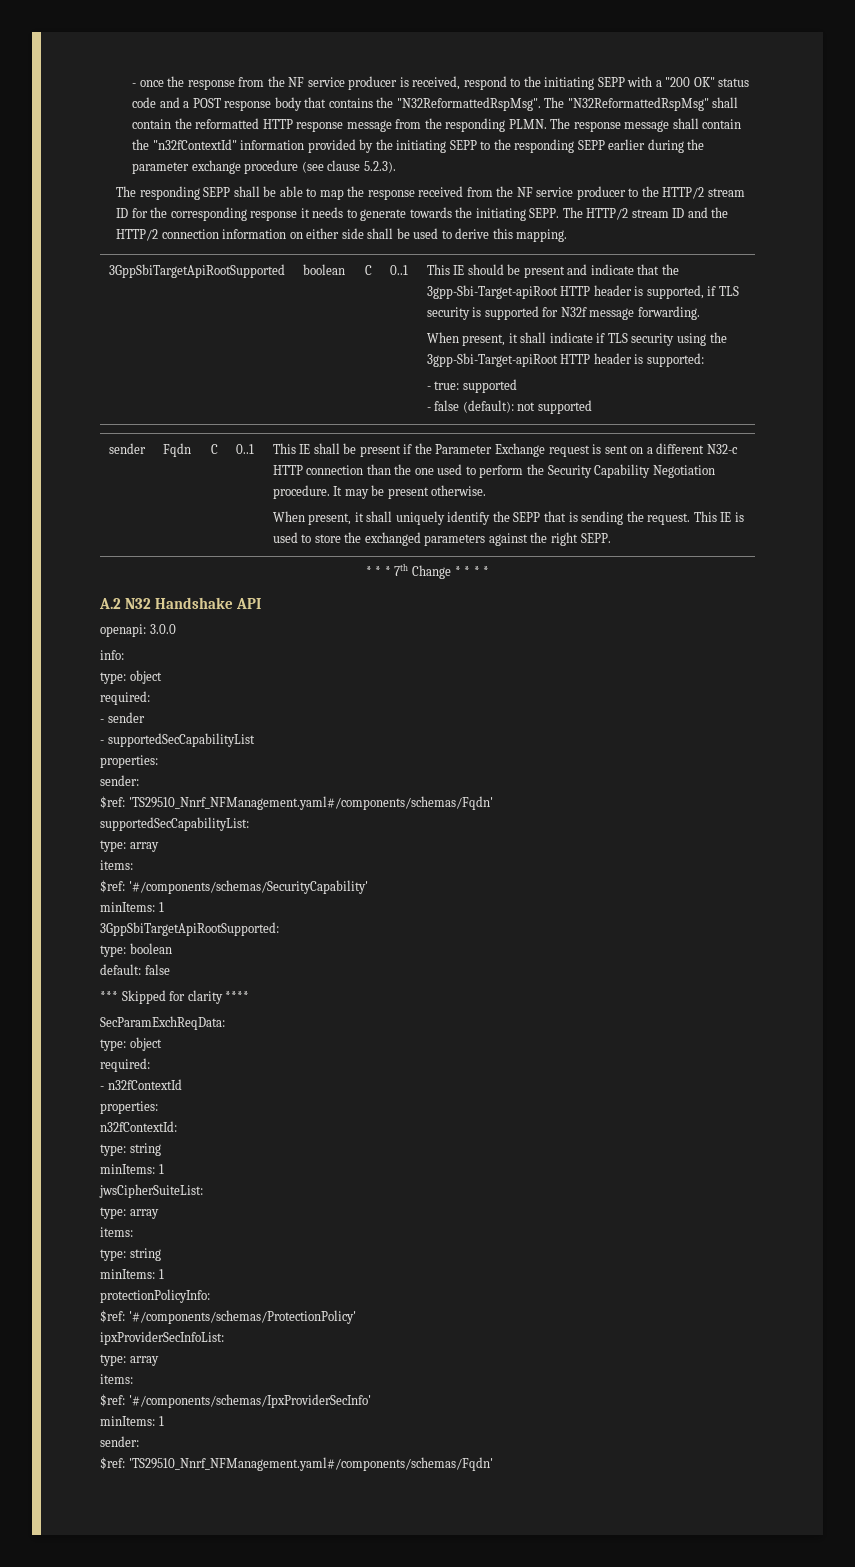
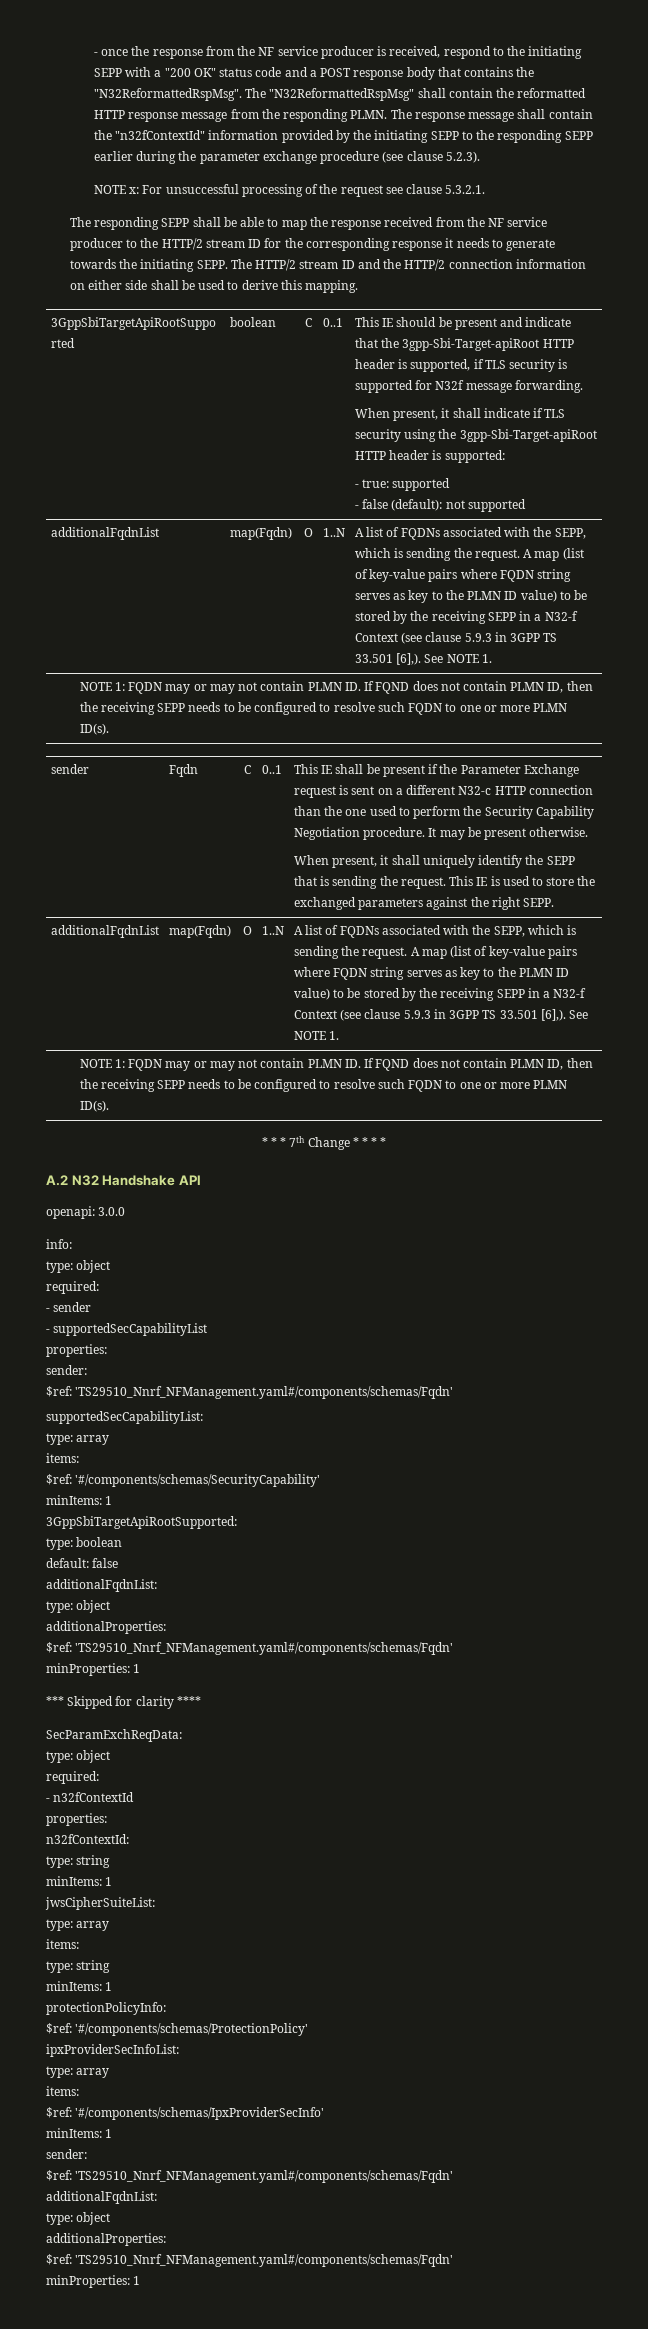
(396, 167) none -> [93,184,486,197] // NOTE x: For unsuccessful processing of the request see clause 5.3.2.1.
(592, 407) none -> [50,527,159,540] [229,527,292,540] [304,528,313,537] [322,528,345,537] [354,527,586,540] [354,548,584,561] [354,569,572,582] [354,590,588,603] [354,611,578,624] [354,632,558,644] [354,653,492,665] [79,681,593,694] [79,702,568,715] [79,723,109,735] // additionalFqdnList | map(Fqdn) | O | 1..N | A list of FQDNs associated with the SEPP, which is sending the request. A map (list of key-value pairs where FQDN string serves as key to the PLMN ID value) to be stored by the receiving SEPP in a N32-f Context (see clause 5.9.3 in 3GPP TS 33.501 [6],). See NOTE 1. // NOTE 1: FQDN may or may not contain PLMN ID. If FQND does not contain PLMN ID, then the receiving SEPP needs to be configured to resolve such FQDN to one or more PLMN ID(s).
(611, 538) none -> [50,925,159,938] [168,925,231,938] [243,926,252,935] [261,926,284,935] [293,925,577,938] [293,946,577,959] [293,967,570,980] [293,988,587,1001] [293,1009,589,1021] [293,1031,340,1040] [79,1058,593,1071] [79,1079,568,1092] [79,1100,109,1112] // additionalFqdnList | map(Fqdn) | O | 1..N | A list of FQDNs associated with the SEPP, which is sending the request. A map (list of key-value pairs where FQDN string serves as key to the PLMN ID value) to be stored by the receiving SEPP in a N32-f Context (see clause 5.9.3 in 3GPP TS 33.501 [6],). See NOTE 1. // NOTE 1: FQDN may or may not contain PLMN ID. If FQND does not contain PLMN ID, then the receiving SEPP needs to be configured to resolve such FQDN to one or more PLMN ID(s).
(170, 969) none -> [46,1579,157,1592] [46,1600,111,1613] [46,1621,166,1634] [46,1642,454,1655] [46,1663,141,1676] // additionalFqdnList: // type: object // additionalProperties: // $ref: 'TS29510_Nnrf_NFManagement.yaml#/components/schemas/Fqdn' // minProperties: 1
(493, 1464) none -> [46,2191,157,2204] [46,2212,111,2225] [46,2233,166,2246] [46,2254,454,2267] [46,2275,141,2288] // additionalFqdnList: // type: object // additionalProperties: // $ref: 'TS29510_Nnrf_NFManagement.yaml#/components/schemas/Fqdn' // minProperties: 1

